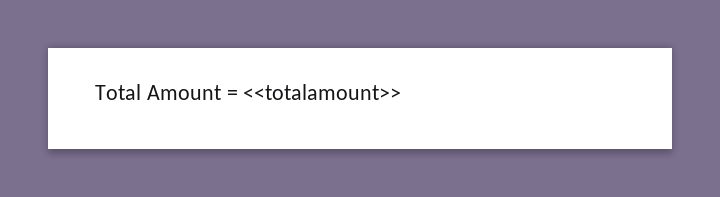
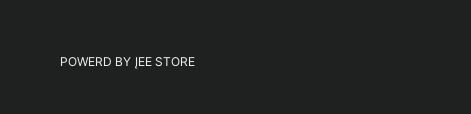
[95,84,402,100] Total Amount = <<totalamount>> -> [60,57,196,69] POWERD BY ĮEE STORE

